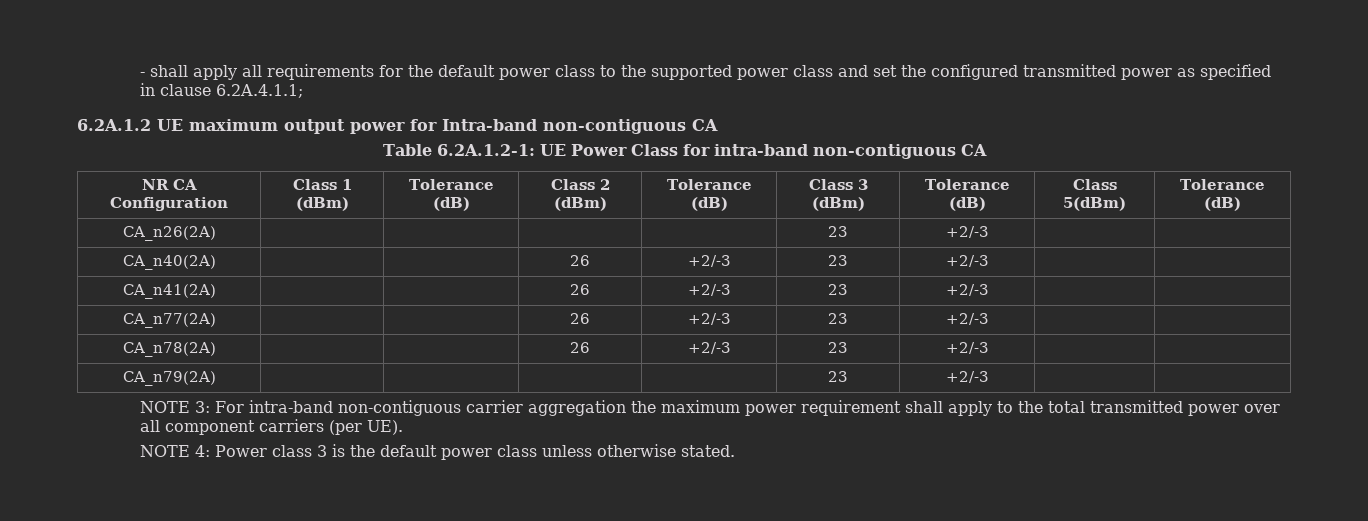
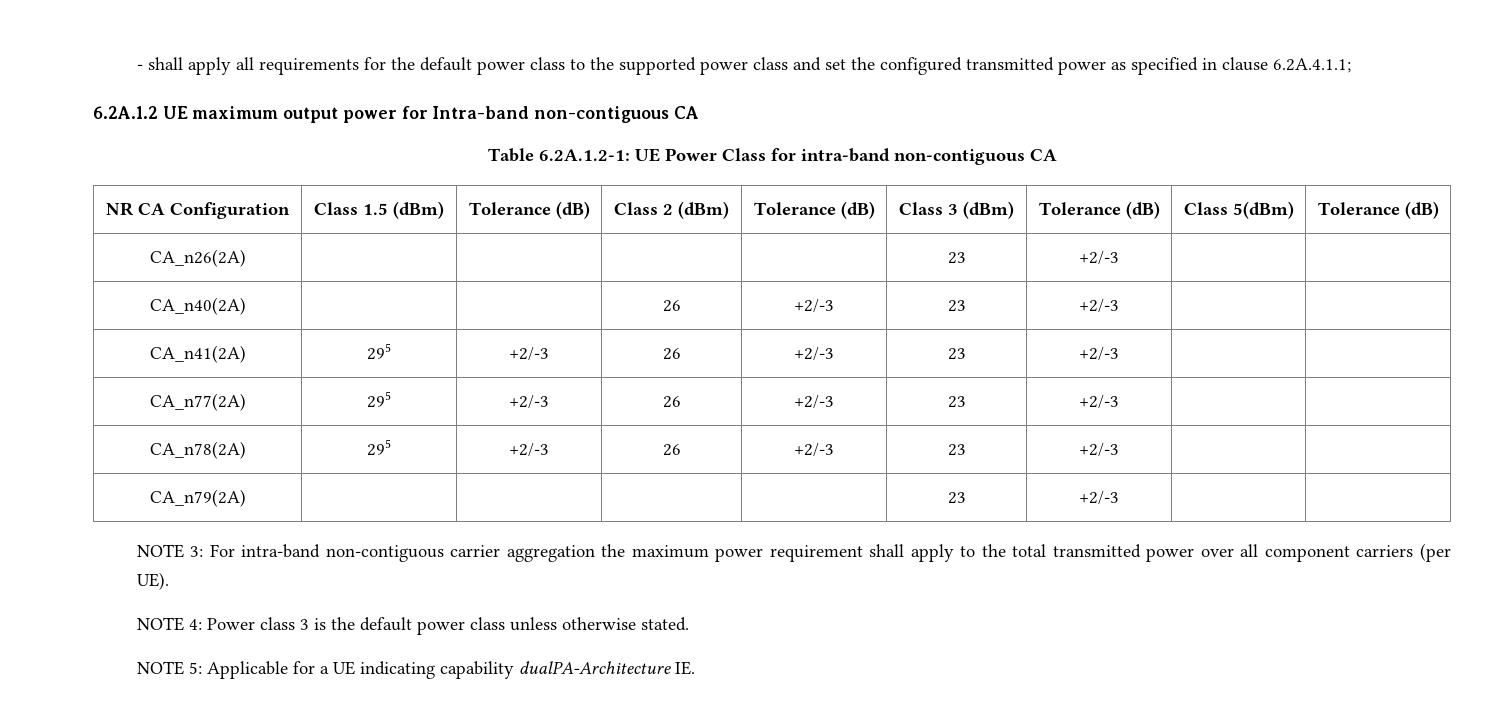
[341,179,352,190] 1 -> [363,203,388,215] 1.5
(216, 291) | -> [367,343,391,360] [509,347,549,361] 295 | +2/-3
(216, 320) | -> [367,391,391,408] [509,395,549,409] 295 | +2/-3
(216, 349) | -> [367,439,391,456] [509,443,549,457] 295 | +2/-3
(736, 451) none -> [136,661,695,679] // NOTE 5: Applicable for a UE indicating capability dualPA-Architecture IE.

